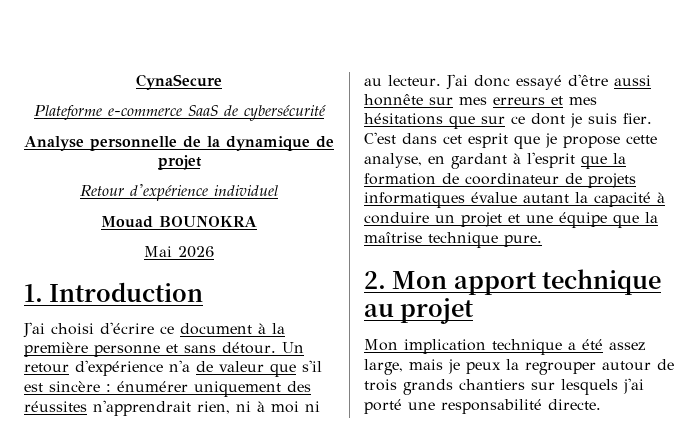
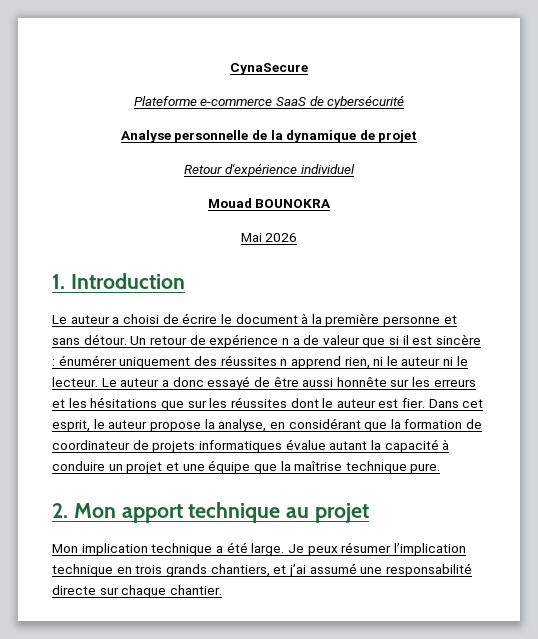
[23,322,174,338] J'ai choisi d'écrire ce -> [52,313,232,324] Le auteur a choisi de écrire le
[75,360,190,376] d'expérience n'a -> [189,334,300,348] de expérience n a
[302,360,322,372] s'il -> [389,335,409,345] si il
[93,400,320,416] [364,74,608,90] n'apprendrait rien, ni à moi ni au lecteur. J'ai donc essayé d'être -> [280,356,468,369] [52,376,299,390] n apprend rien, ni le auteur ni le lecteur. Le auteur a donc essayé de être
[459,97,487,105] mes -> [412,377,431,387] les
[569,97,597,105] mes -> [68,398,87,408] les
[511,113,652,128] [364,132,657,149] [364,152,575,169] ce dont je suis fier. C'est dans cet esprit que je propose cette analyse, en gardant à l'esprit -> [209,397,484,408] [52,418,361,432] les réussites dont le auteur est fier. Dans cet esprit, le auteur propose la analyse, en considérant
[609,342,645,351] [364,359,674,375] [364,378,644,395] [364,399,601,414] assez large, mais je peux la regrouper autour de trois grands chantiers sur lesquels j'ai porté une responsabilité directe. -> [251,542,466,556] [52,563,472,577] [52,585,222,598] large. Je peux résumer l’implication technique en trois grands chantiers, et j’ai assumé une responsabilité directe sur chaque chantier.

